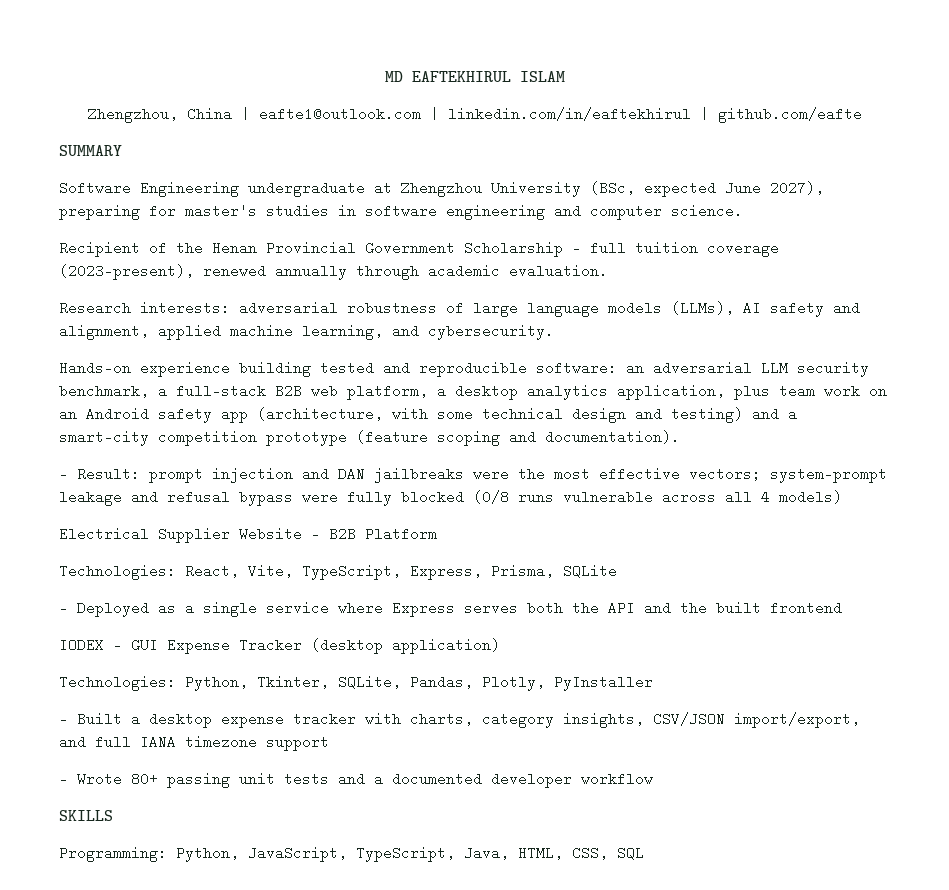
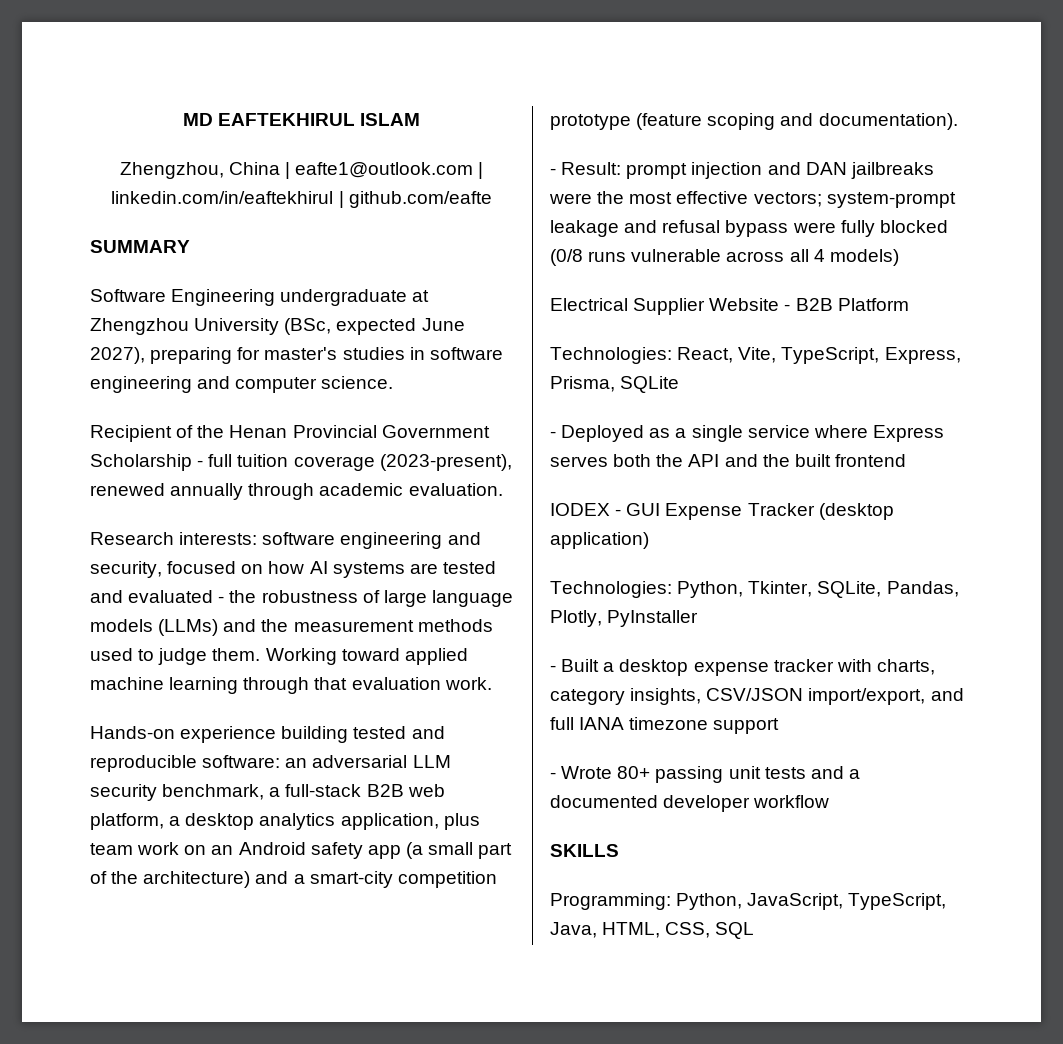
[239,301,338,315] adversarial -> [262,532,481,549] [90,561,496,578] [90,590,257,603] software engineering and security, focused on how AI systems are tested and evaluated - the
[671,301,860,317] [59,324,554,340] (LLMs), AI safety and alignment, applied machine learning, and cybersecurity. -> [158,619,493,636] [90,648,468,665] [90,677,492,694] (LLMs) and the measurement methods used to judge them. Working toward applied machine learning through that evaluation work.
[257,407,743,423] (architecture, with some technical design and testing) -> [405,842,513,859] [90,871,251,888] (a small part of the architecture)

